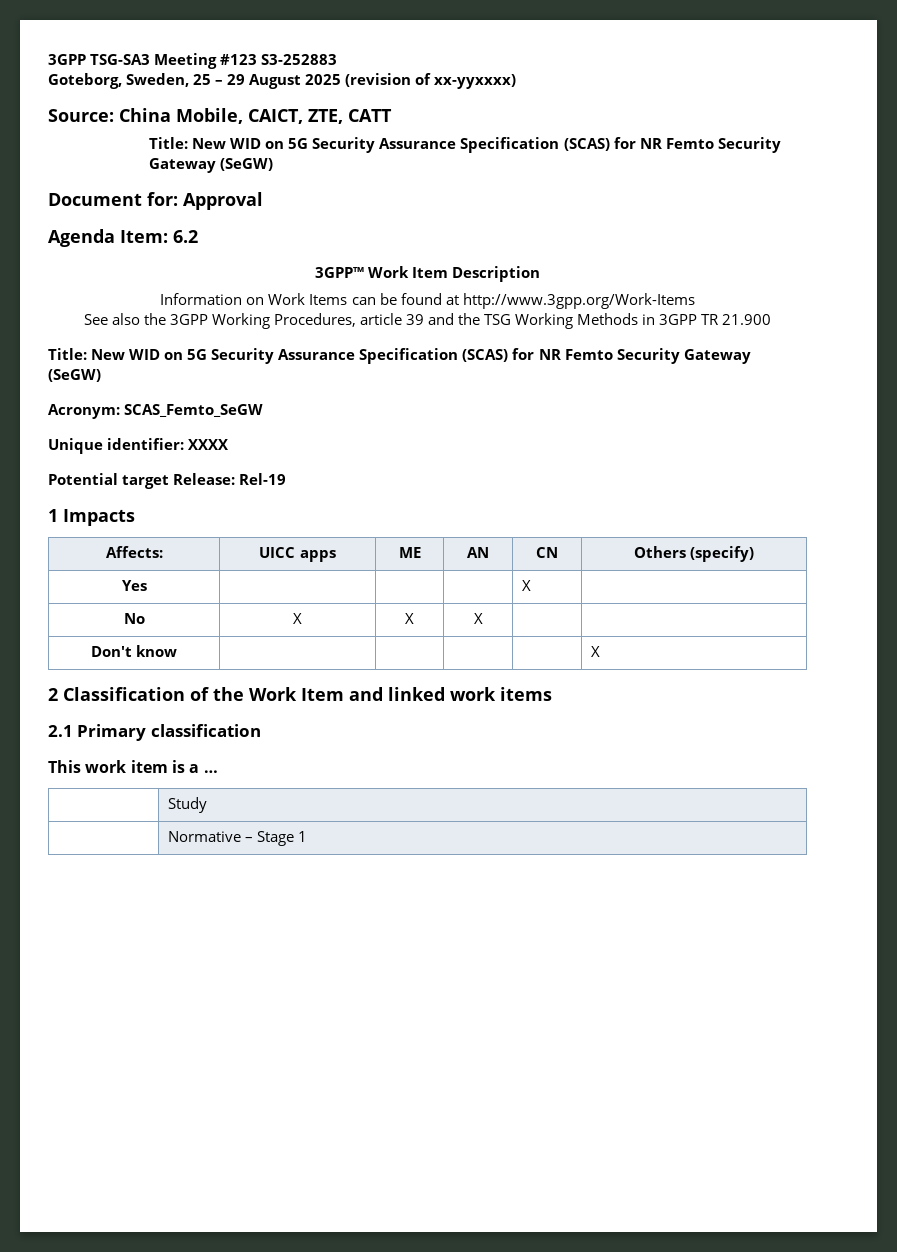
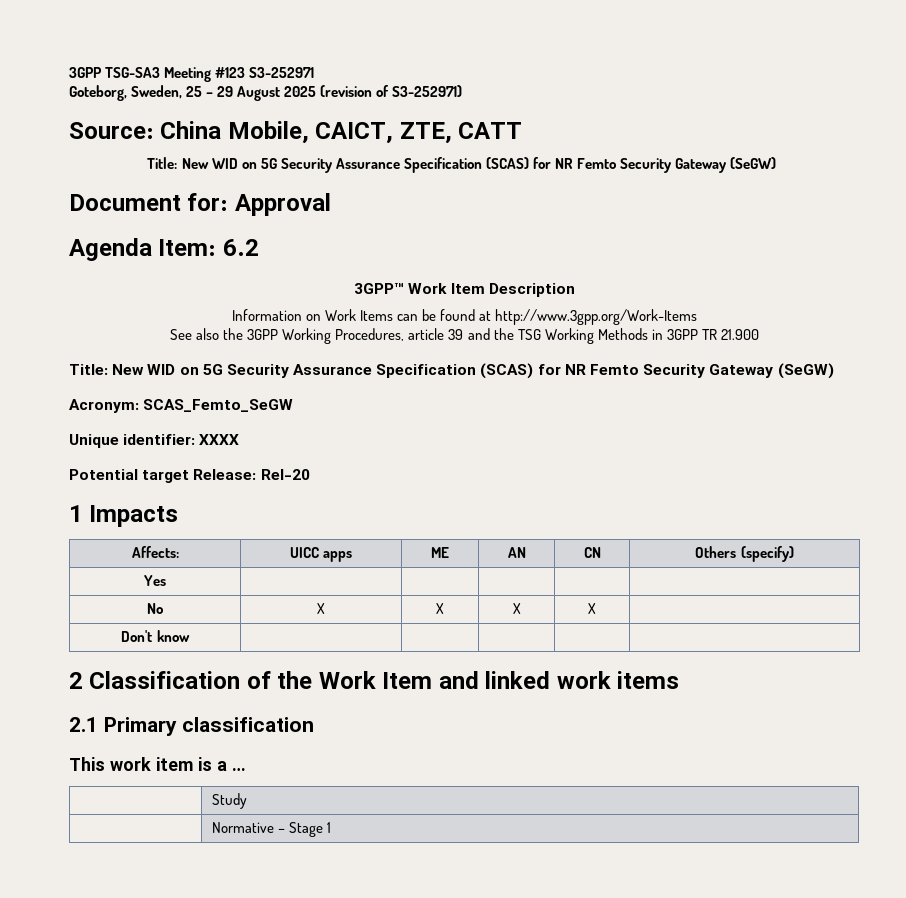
[261,54,338,65] S3-252883 -> [249,67,315,78] S3-252971
[434,74,517,89] xx-yyxxxx) -> [392,85,463,97] S3-252971)
[239,473,287,485] Rel-19 -> [260,469,310,480] Rel-20
[522,580,532,591] X -> (166, 580) none
(483, 618) none -> [588,603,596,614] X
[591,646,601,657] X -> (190, 636) none

